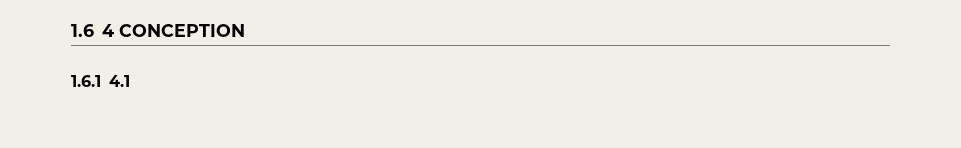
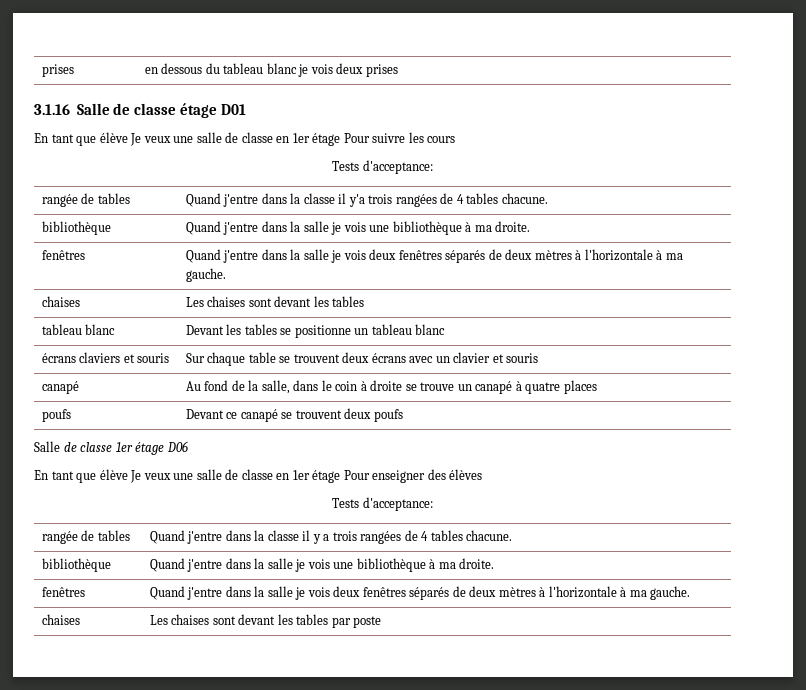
[71,24,245,37] [71,75,130,87] 1.6 4 CONCEPTION // 1.6.1 4.1 -> [41,64,74,77] [144,63,398,77] [34,103,247,118] [34,132,456,146] [332,160,433,174] [41,193,130,207] [185,193,548,207] [41,221,111,235] [185,221,531,235] [41,250,85,260] [185,249,683,263] [185,268,226,282] [41,296,80,307] [185,296,365,307] [41,324,116,335] [185,324,446,338] [41,352,170,363] [185,352,539,366] [41,381,79,394] [185,380,597,394] [41,409,71,422] [185,408,403,422] [34,441,188,455] [34,469,483,483] [332,497,433,511] [41,530,130,544] [149,530,513,544] [41,558,111,572] [149,558,495,572] [41,587,85,597] [149,586,691,600] [41,614,80,625] [149,614,382,628] prises | en dessous du tableau blanc je vois deux prises // 3.1.16 Salle de classe étage D01 // En tant que élève Je veux une salle de classe en 1er étage Pour suivre les cours // Tests d'acceptance: // rangée de tables | Quand j'entre dans la classe il y'a trois rangées de 4 tables chacune. // bibliothèque | Quand j'entre dans la salle je vois une bibliothèque à ma droite. // fenêtres | Quand j'entre dans la salle je vois deux fenêtres séparés de deux mètres à l'horizontale à ma gauche. // chaises | Les chaises sont devant les tables // tableau blanc | Devant les tables se positionne un tableau blanc // écrans claviers et souris | Sur chaque table se trouvent deux écrans avec un clavier et souris // canapé | Au fond de la salle, dans le coin à droite se trouve un canapé à quatre places // poufs | Devant ce canapé se trouvent deux poufs // Salle de classe 1er étage D06 // En tant que élève Je veux une salle de classe en 1er étage Pour enseigner des élèves // Tests d'acceptance: // rangée de tables | Quand j'entre dans la classe il y a trois rangées de 4 tables chacune. // bibliothèque | Quand j'entre dans la salle je vois une bibliothèque à ma droite. // fenêtres | Quand j'entre dans la salle je vois deux fenêtres séparés de deux mètres à l'horizontale à ma gauche. // chaises | Les chaises sont devant les tables par poste

